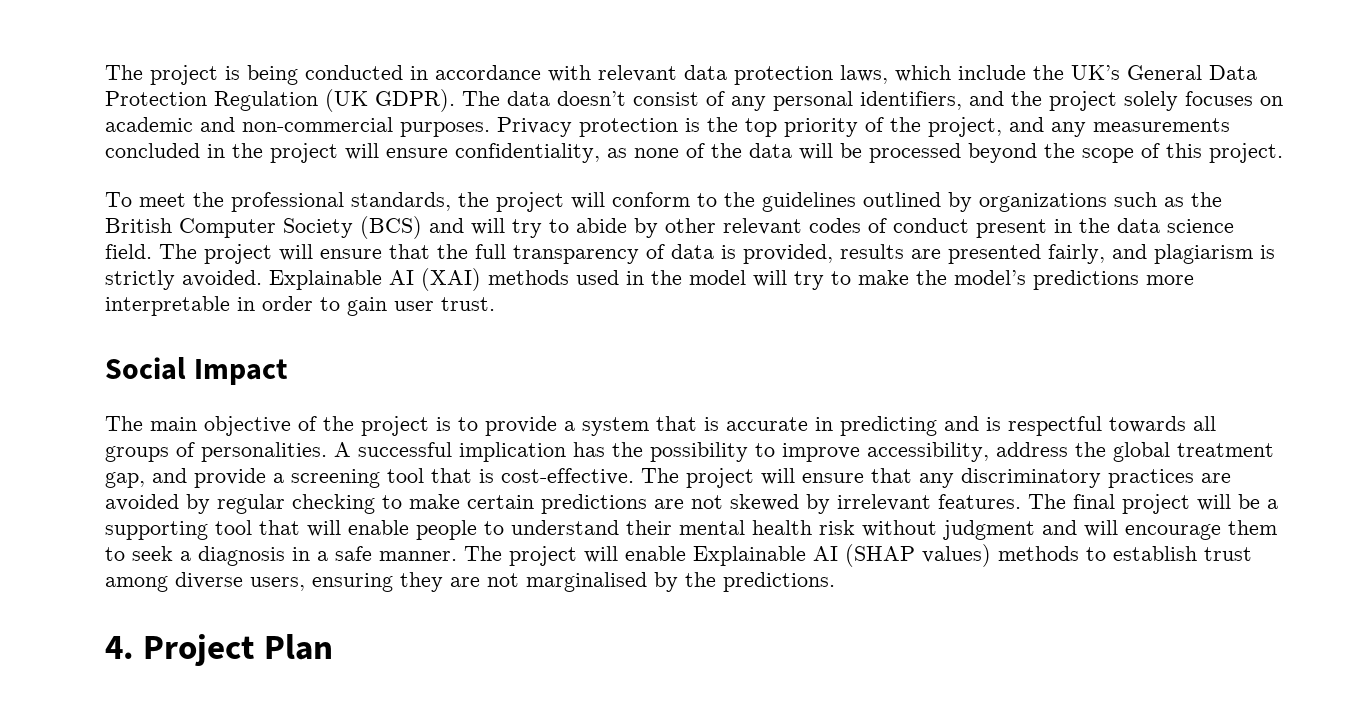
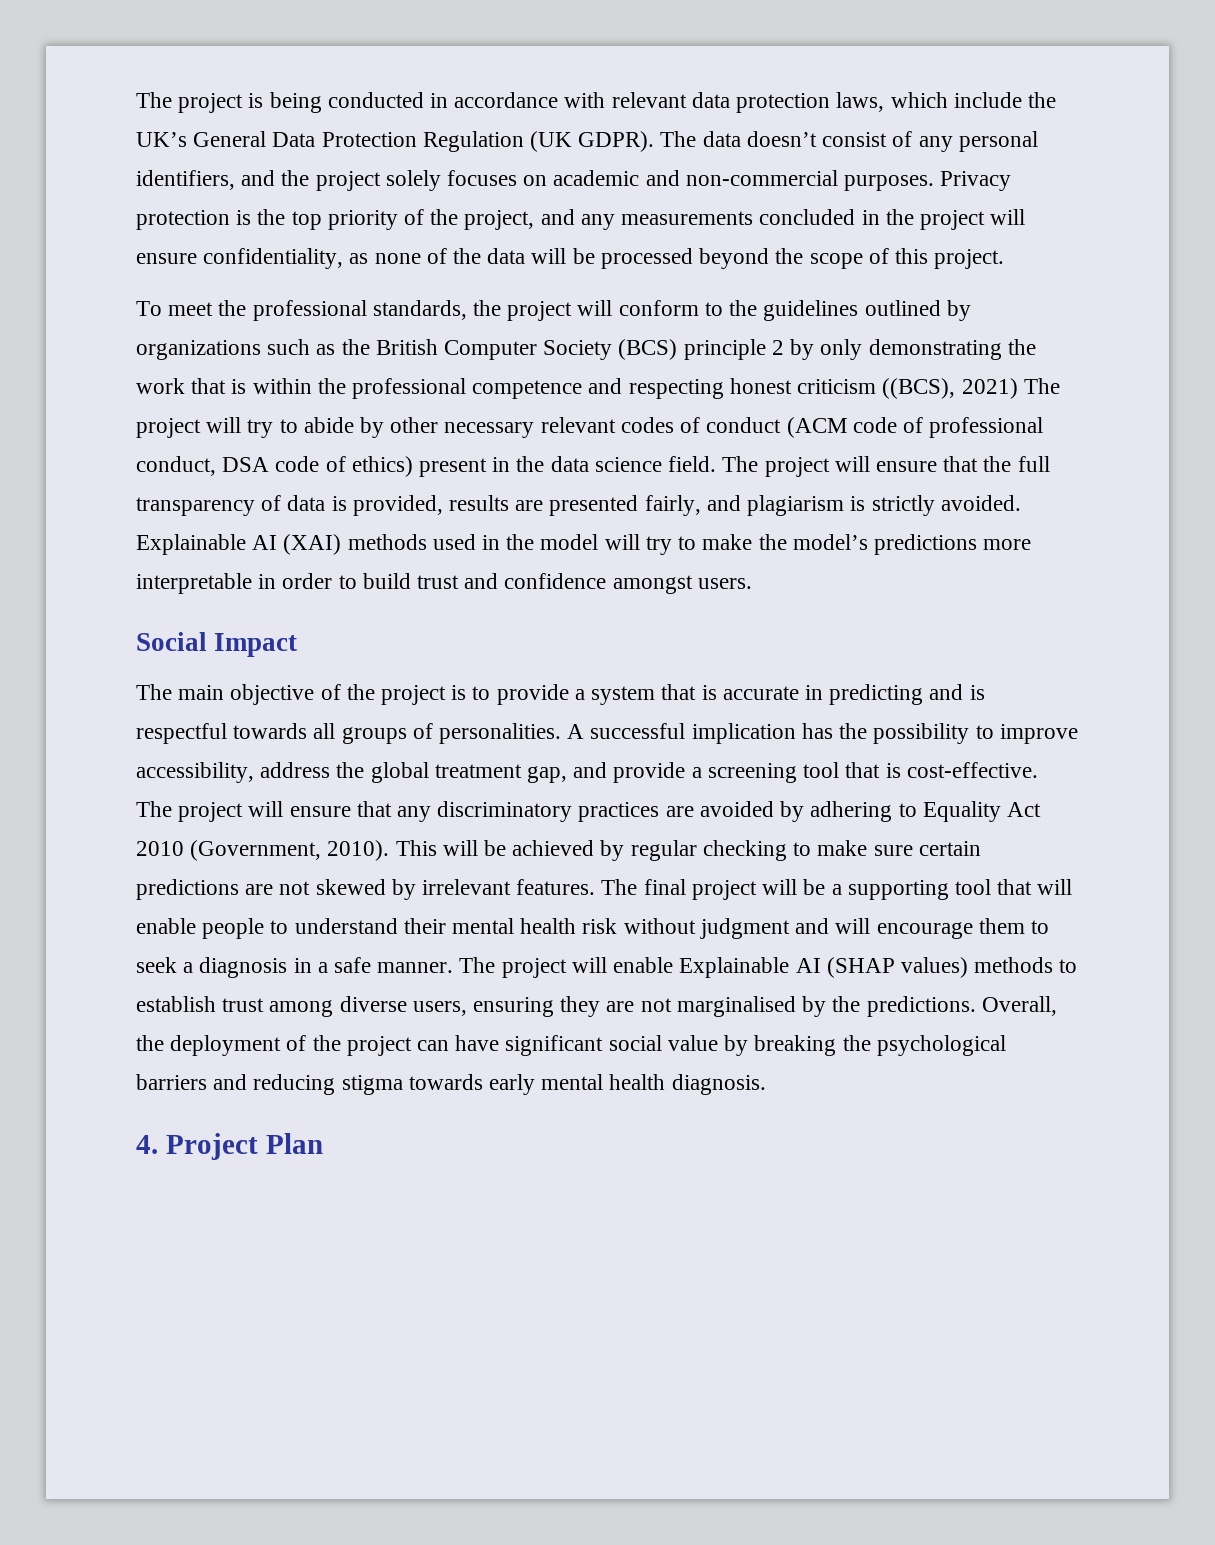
[429,218,464,233] and -> [683,339,1036,360] [136,378,1060,399] [136,418,201,438] principle 2 by only demonstrating the work that is within the professional competence and respecting honest criticism ((BCS), 2021) The project
(716, 225) none -> [444,422,535,438] necessary
(969, 225) none -> [786,417,1044,438] [136,456,413,477] (ACM code of professional conduct, DSA code of ethics)
[347,297,495,316] gain user trust. -> [362,573,752,594] build trust and confidence amongst users.
(210, 504) none -> [810,801,1041,822] [136,840,625,861] adhering to Equality Act 2010 (Government, 2010). This will be achieved by
(460, 501) none -> [873,845,913,856] sure
(835, 582) none -> [981,996,1057,1016] [136,1035,1006,1056] [136,1074,766,1095] Overall, the deployment of the project can have significant social value by breaking the psychological barriers and reducing stigma towards early mental health diagnosis.

